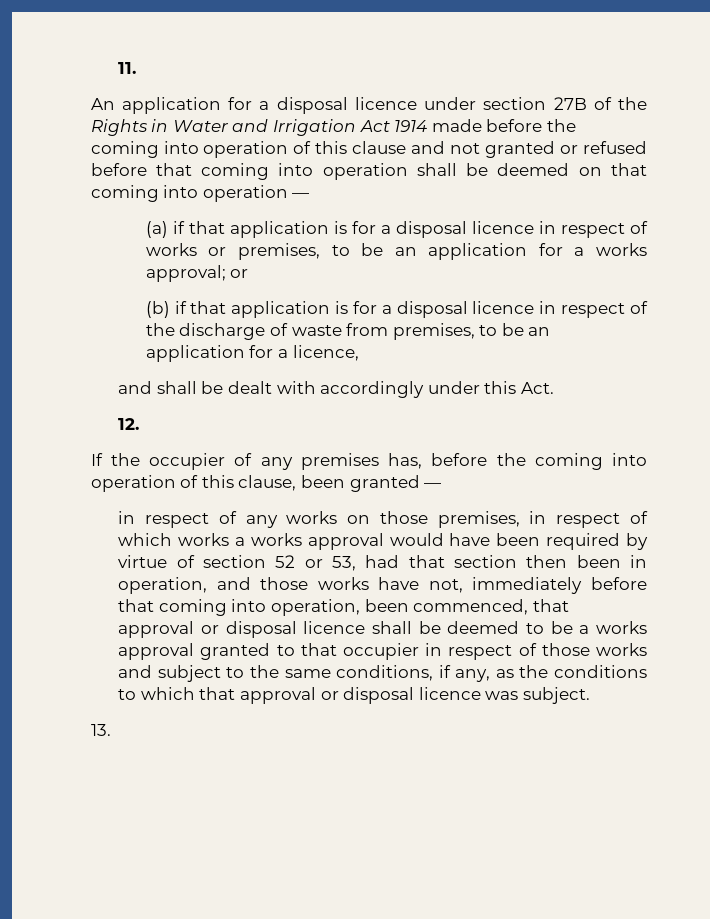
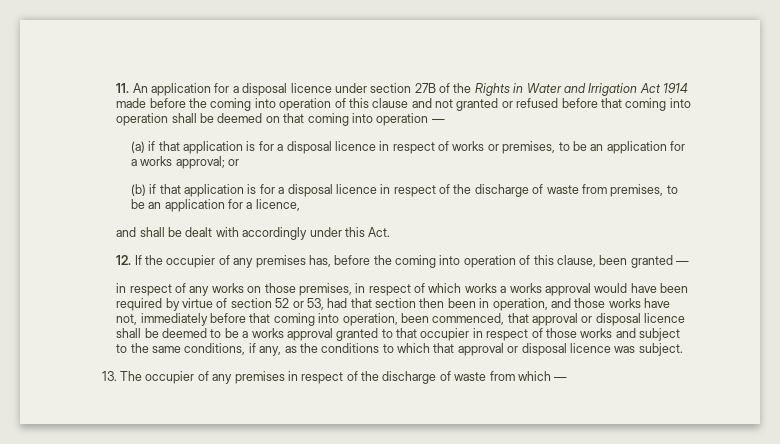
(137, 68) // -> (130, 88) none
(140, 424) // -> (132, 260) none
(111, 730) none -> [120,371,568,384] The occupier of any premises in respect of the discharge of waste from which —

